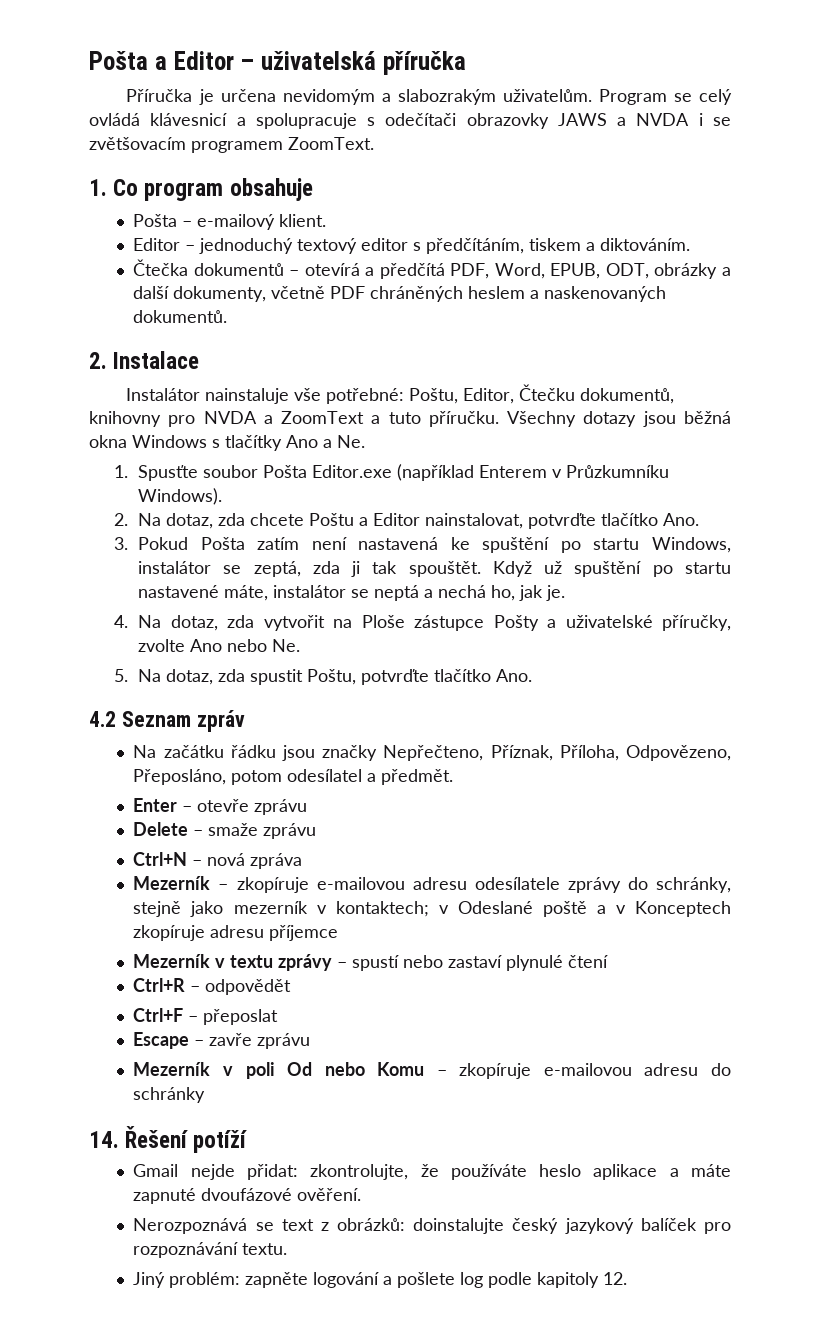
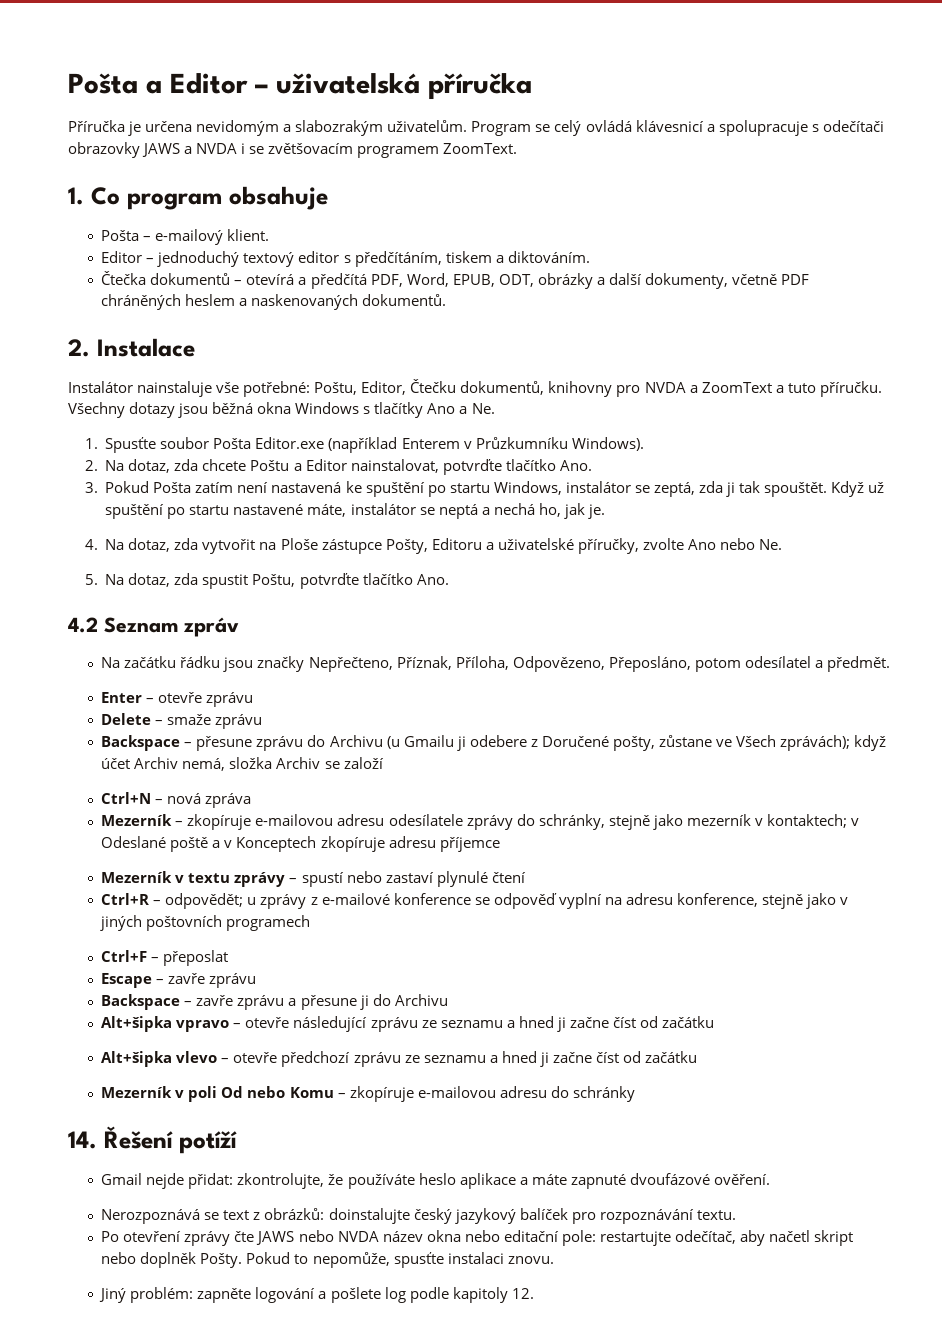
[493,615,539,631] Pošty -> [385,538,482,554] Pošty, Editoru
(317, 831) none -> [101,735,887,751] [101,757,384,771] // Backspace – přesune zprávu do Archivu (u Gmailu ji odebere z Doručené pošty, zůstane ve Všech zprávách); když účet Archiv nemá, složka Archiv se založí
[205,979,292,995] odpovědět -> [165,893,849,909] [100,915,311,931] odpovědět; u zprávy z e-mailové konference se odpověď vyplní na adresu konference, stejně jako v jiných poštovních programech
(311, 1041) none -> [101,994,448,1010] [101,1016,714,1032] [101,1051,697,1067] // Backspace – zavře zprávu a přesune ji do Archivu // Alt+šipka vpravo – otevře následující zprávu ze seznamu a hned ji začne číst od začátku // Alt+šipka vlevo – otevře předchozí zprávu ze seznamu a hned ji začne číst od začátku
(288, 1249) none -> [101,1230,854,1246] [101,1252,554,1268] // Po otevření zprávy čte JAWS nebo NVDA název okna nebo editační pole: restartujte odečítač, aby načetl skript nebo doplněk Pošty. Pokud to nepomůže, spusťte instalaci znovu.

